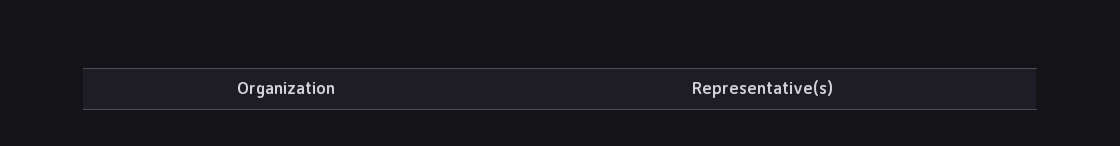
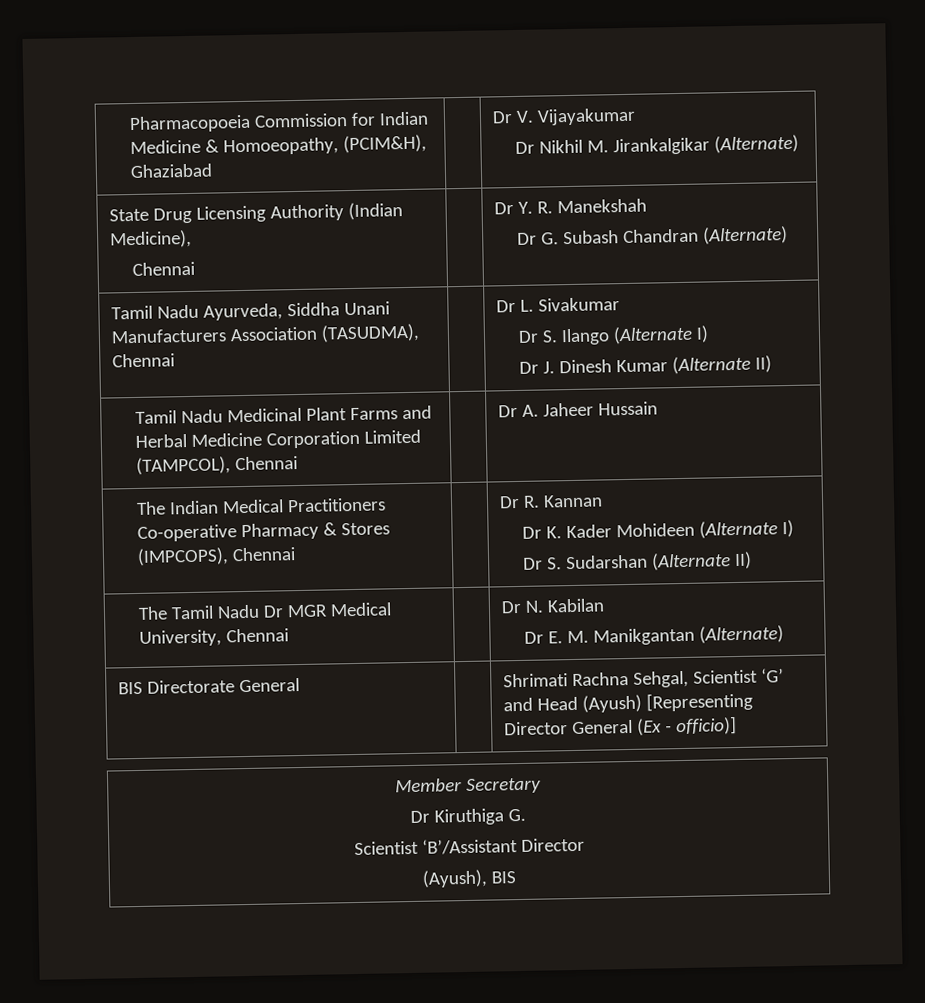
[237,82,335,98] [692,80,833,98] Organization | Representative(s) -> [129,111,430,134] [130,134,428,156] [130,163,214,179] [492,107,637,126] [515,134,800,156] [109,202,404,224] [109,229,193,249] [132,261,196,277] [494,198,648,215] [517,225,789,245] [111,301,391,321] [111,323,421,344] [112,353,176,368] [496,297,621,313] [518,325,710,346] [519,355,773,375] [135,405,433,424] [135,429,422,449] [136,456,299,475] [498,401,659,418] [136,497,387,515] [137,522,391,542] [137,547,297,566] [499,494,604,509] [522,519,795,539] [523,551,753,571] [138,602,393,620] [139,628,290,647] [501,598,606,614] [524,625,785,646] [118,678,301,695] [503,668,785,688] [503,691,754,713] [504,716,738,736] [395,777,541,794] [410,808,526,826] [353,837,585,856] [422,869,517,888] Pharmacopoeia Commission for Indian Medicine & Homoeopathy, (PCIM&H), Ghaziabad | | Dr V. Vijayakumar // Dr Nikhil M. Jirankalgikar (Alternate) // State Drug Licensing Authority (Indian Medicine), // Chennai | | Dr Y. R. Manekshah // Dr G. Subash Chandran (Alternate) // Tamil Nadu Ayurveda, Siddha Unani Manufacturers Association (TASUDMA), Chennai | | Dr L. Sivakumar // Dr S. Ilango (Alternate I) // Dr J. Dinesh Kumar (Alternate II) // Tamil Nadu Medicinal Plant Farms and Herbal Medicine Corporation Limited (TAMPCOL), Chennai | | Dr A. Jaheer Hussain // The Indian Medical Practitioners Co-operative Pharmacy & Stores (IMPCOPS), Chennai | | Dr R. Kannan // Dr K. Kader Mohideen (Alternate I) // Dr S. Sudarshan (Alternate II) // The Tamil Nadu Dr MGR Medical University, Chennai | | Dr N. Kabilan // Dr E. M. Manikgantan (Alternate) // BIS Directorate General | | Shrimati Rachna Sehgal, Scientist ‘G’ and Head (Ayush) [Representing Director General (Ex - officio)] // Member Secretary // Dr Kiruthiga G. // Scientist ‘B’/Assistant Director // (Ayush), BIS

